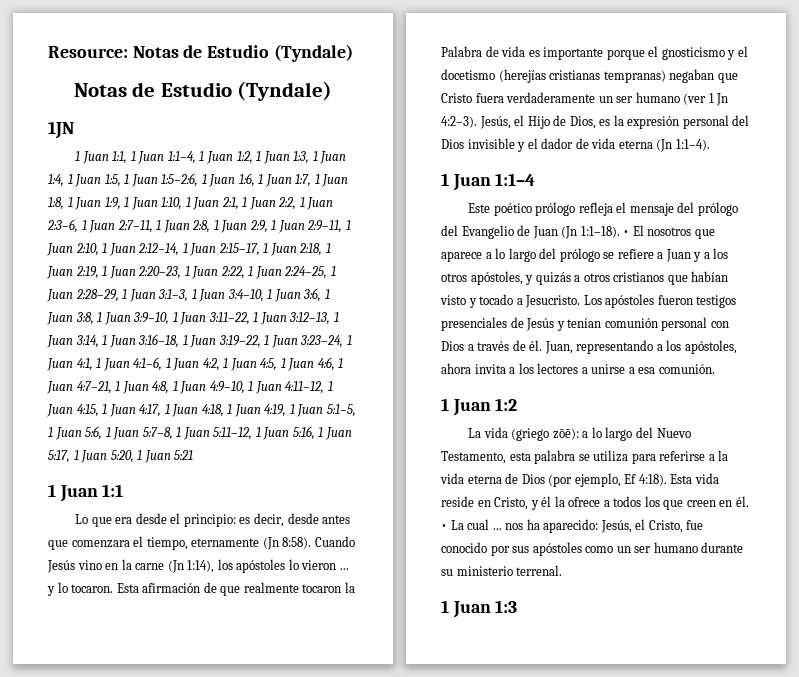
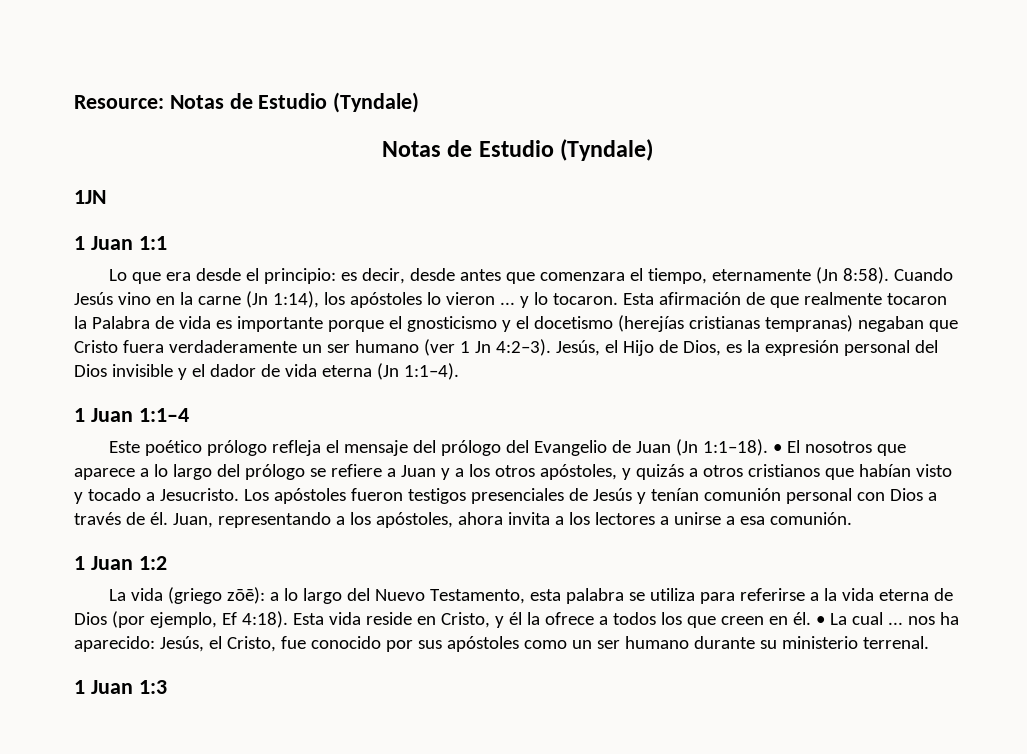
[75,151,347,164] [48,173,349,187] [48,197,334,210] [47,219,351,233] [47,243,331,256] [47,266,336,279] [47,288,330,302] [47,312,339,325] [47,334,352,348] [47,357,344,371] [47,381,333,394] [47,404,356,417] [48,426,352,440] [48,450,194,463] // 1 Juan 1:1, 1 Juan 1:1–4, 1 Juan 1:2, 1 Juan 1:3, 1 Juan 1:4, 1 Juan 1:5, 1 Juan 1:5–2:6, 1 Juan 1:6, 1 Juan 1:7, 1 Juan 1:8, 1 Juan 1:9, 1 Juan 1:10, 1 Juan 2:1, 1 Juan 2:2, 1 Juan 2:3–6, 1 Juan 2:7–11, 1 Juan 2:8, 1 Juan 2:9, 1 Juan 2:9–11, 1 Juan 2:10, 1 Juan 2:12–14, 1 Juan 2:15–17, 1 Juan 2:18, 1 Juan 2:19, 1 Juan 2:20–23, 1 Juan 2:22, 1 Juan 2:24–25, 1 Juan 2:28–29, 1 Juan 3:1–3, 1 Juan 3:4–10, 1 Juan 3:6, 1 Juan 3:8, 1 Juan 3:9–10, 1 Juan 3:11–22, 1 Juan 3:12–13, 1 Juan 3:14, 1 Juan 3:16–18, 1 Juan 3:19–22, 1 Juan 3:23–24, 1 Juan 4:1, 1 Juan 4:1–6, 1 Juan 4:2, 1 Juan 4:5, 1 Juan 4:6, 1 Juan 4:7–21, 1 Juan 4:8, 1 Juan 4:9–10, 1 Juan 4:11–12, 1 Juan 4:15, 1 Juan 4:17, 1 Juan 4:18, 1 Juan 4:19, 1 Juan 5:1–5, 1 Juan 5:6, 1 Juan 5:7–8, 1 Juan 5:11–12, 1 Juan 5:16, 1 Juan 5:17, 1 Juan 5:20, 1 Juan 5:21 -> (106, 197) none

